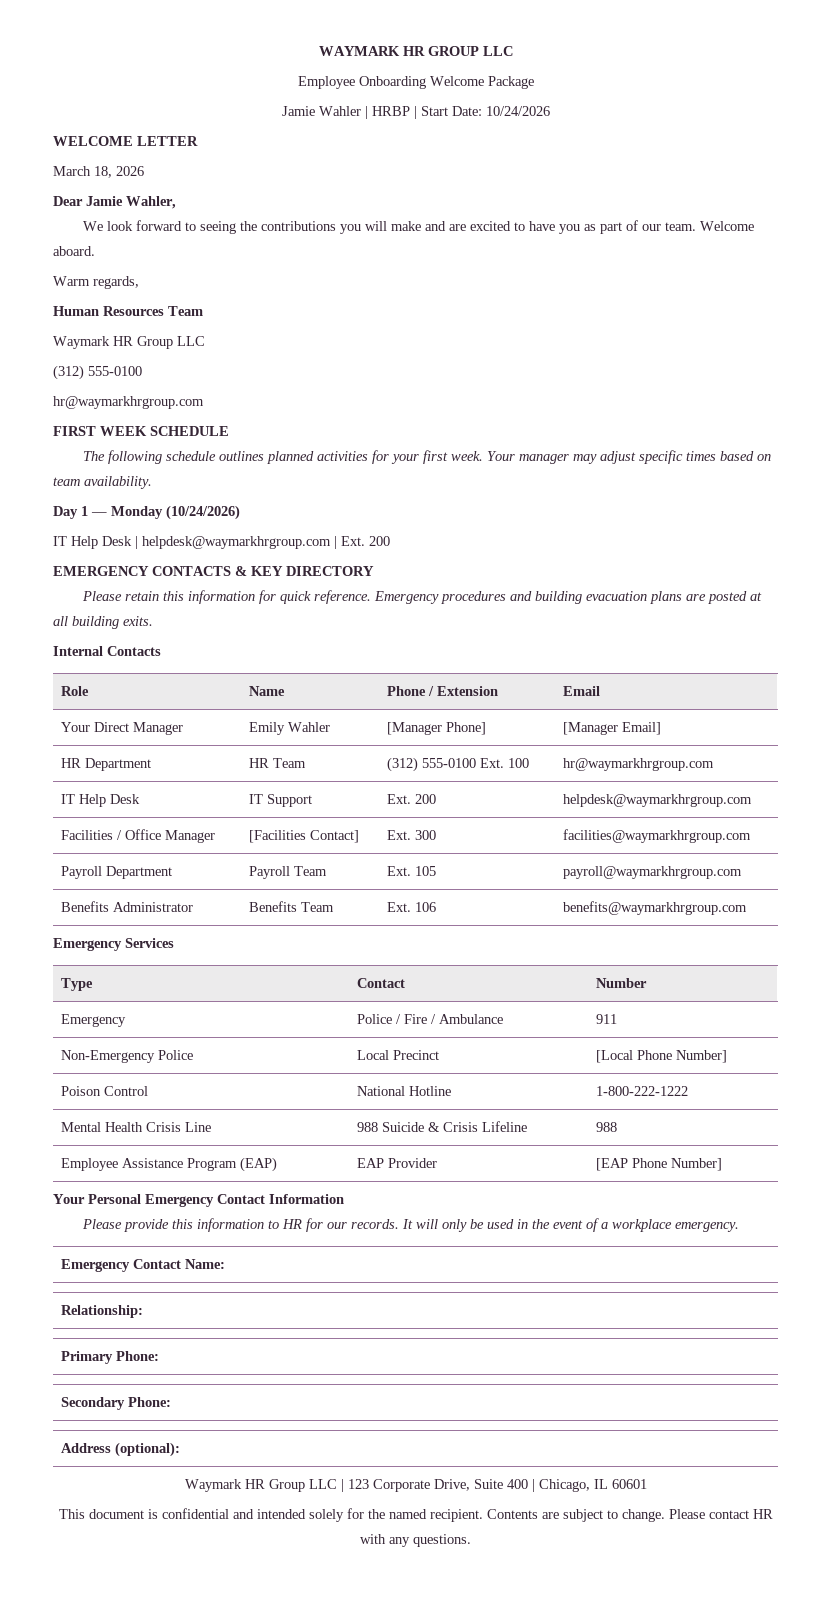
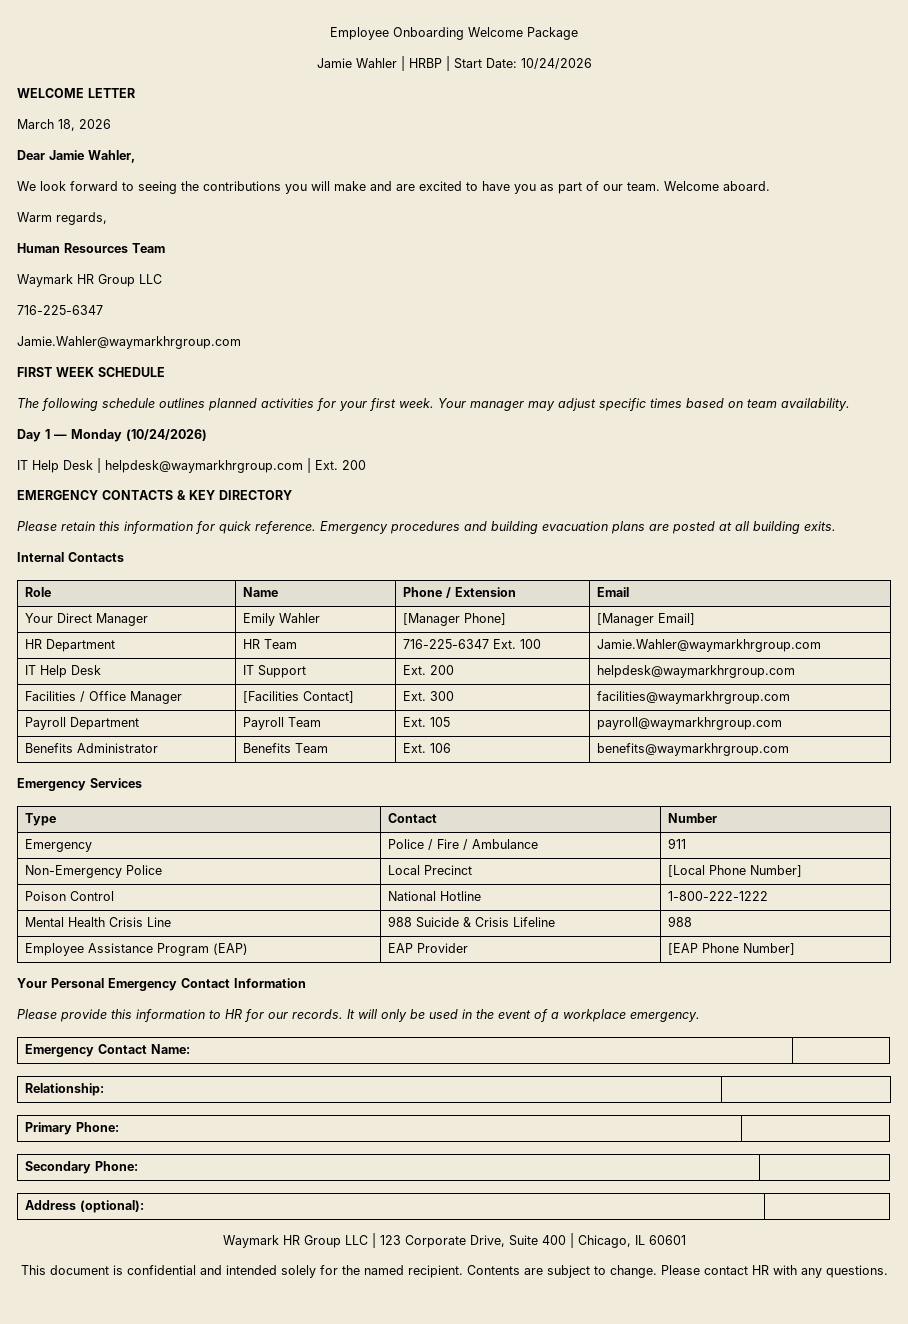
[318,46,513,56] WAYMARK HR GROUP LLC // -> (330, 33) none
[53,365,142,380] [53,396,204,409] (312) 555-0100 // hr@waymarkhrgroup.com -> [17,305,103,315] [17,336,241,349] 716-225-6347 // Jamie.Wahler@waymarkhrgroup.com
[386,757,476,772] (312) 555-0100 -> [403,639,490,649] 716-225-6347
[562,758,714,771] hr@waymarkhrgroup.com -> [597,639,822,652] Jamie.Wahler@waymarkhrgroup.com

